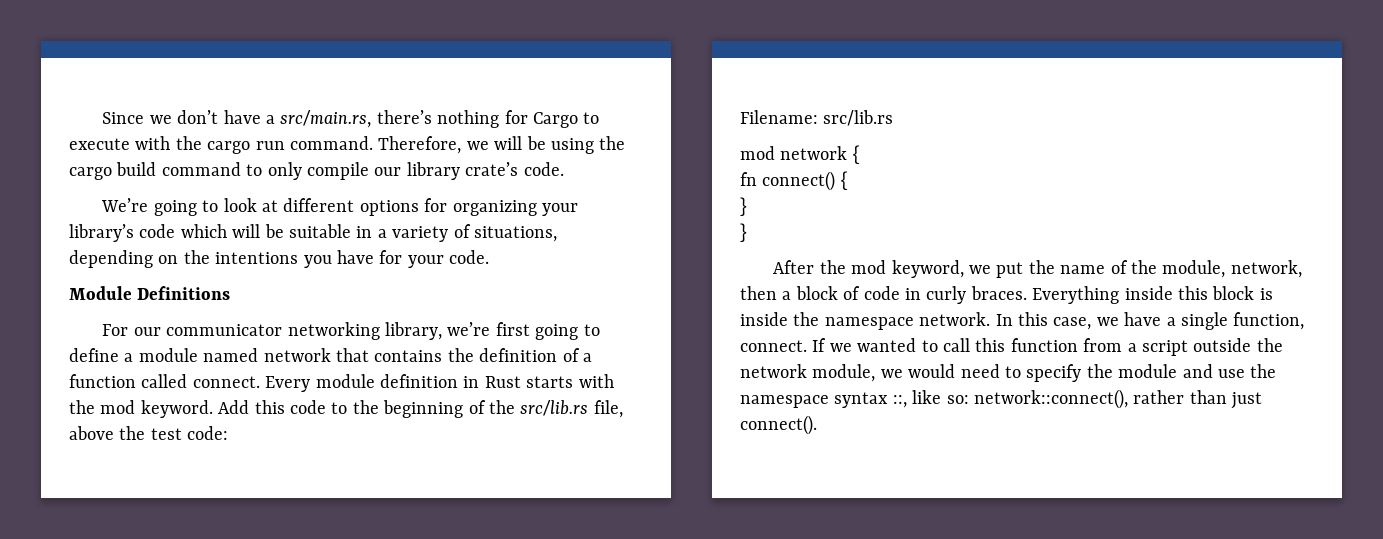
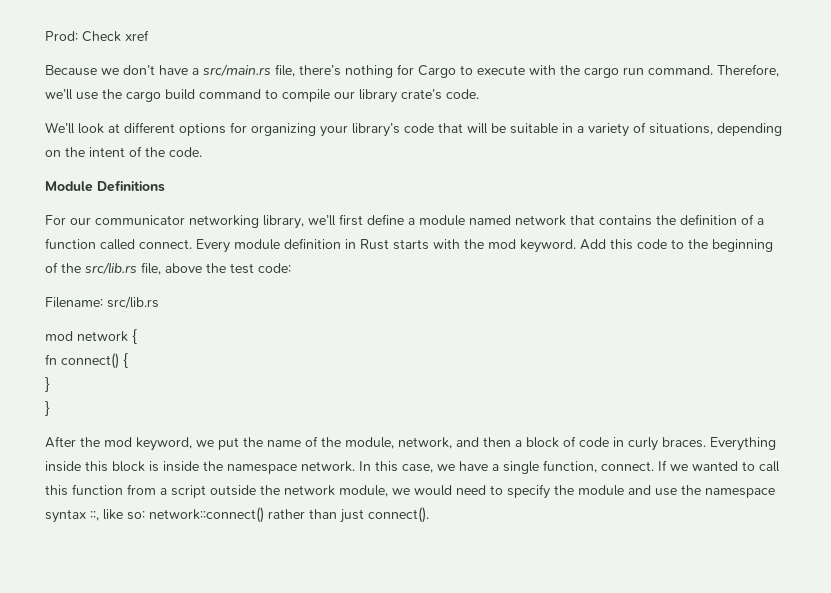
[102,112,145,124] Since -> [45,30,149,42] [45,65,97,76] Prod: Check xref // Because
[280,110,372,128] src/main.rs, -> [203,64,295,77] src/main.rs file,
[466,136,594,154] we will be using -> [45,89,98,100] we’ll use
[267,162,302,180] only -> (278, 94) none
[101,198,219,216] We’re going to -> [45,122,75,134] We’ll
[180,224,227,238] which -> [438,123,463,133] that
[215,250,444,268] intentions you have for your -> [89,146,165,157] intent of the
[447,322,600,340] we’re first going to -> [308,214,363,226] we’ll first
(1302, 269) none -> [456,437,479,447] and
[974,389,1128,409] network::connect(), -> [149,507,264,523] network::connect()

